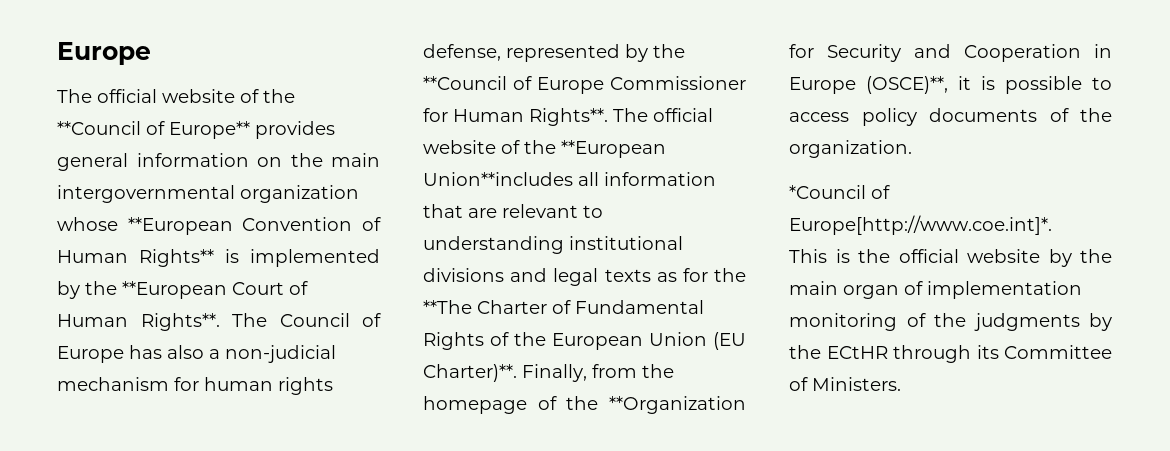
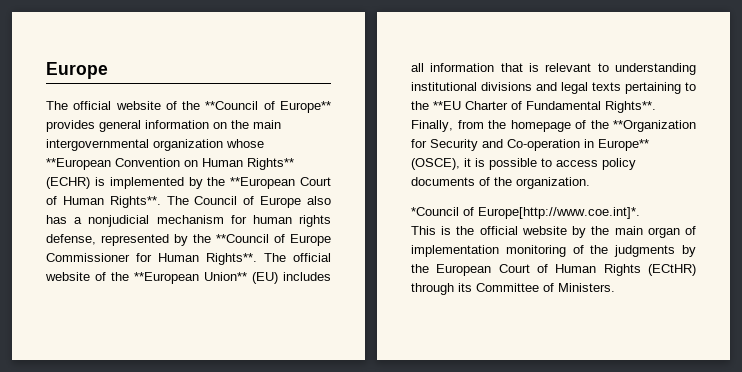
[362,217,382,231] of -> [184,160,198,167] on
(214, 258) none -> [46,177,90,189] (ECHR)
[129,345,336,363] has also a non-judicial -> [307,196,331,205] [46,215,150,227] also has a nonjudicial
[423,172,573,186] Union**includes -> [204,272,331,284] Union** (EU) includes
[468,208,497,218] are -> [529,63,539,72] is
[656,268,746,282] [423,300,704,314] [423,332,746,350] [423,364,517,382] as for the **The Charter of Fundamental Rights of the European Union (EU Charter)**. -> [625,82,696,94] [411,101,656,113] pertaining to the **EU Charter of Fundamental Rights**.
[964,44,1112,62] [789,76,948,94] Cooperation in Europe (OSCE)**, -> [507,139,649,151] [411,158,460,170] Co-operation in Europe** (OSCE),
[826,346,888,359] ECtHR -> [436,264,696,276] European Court of Human Rights (ECtHR)

